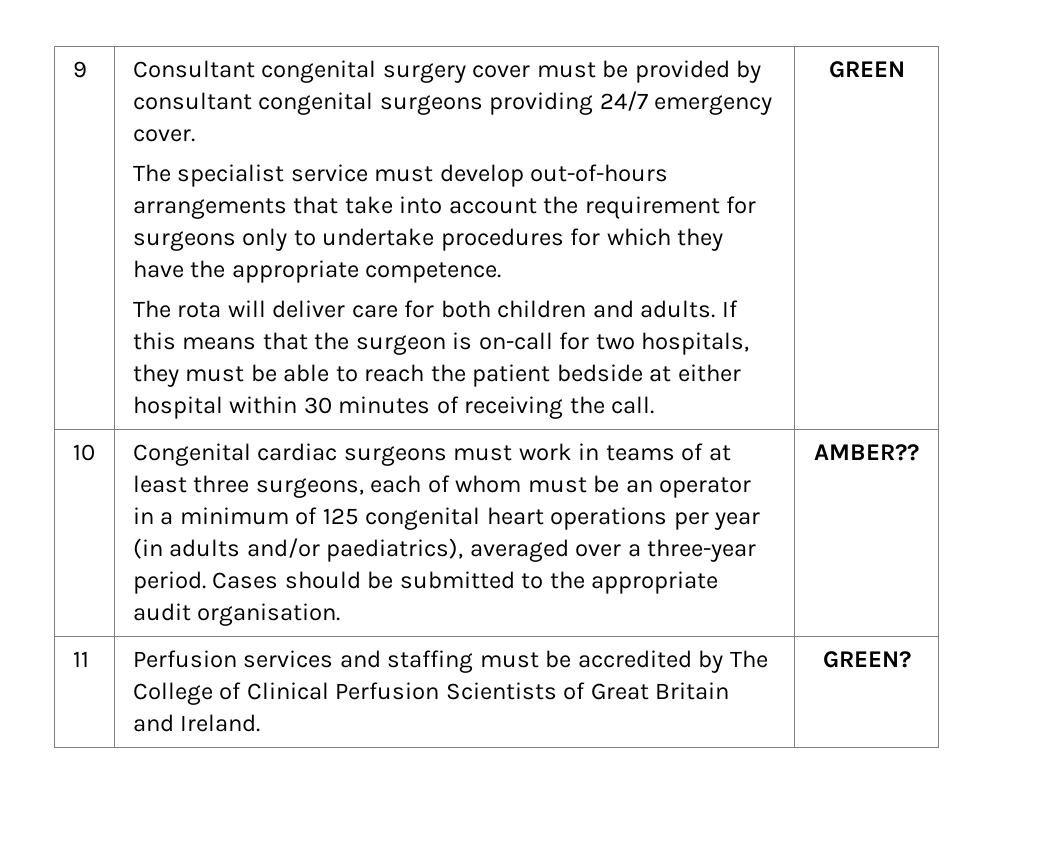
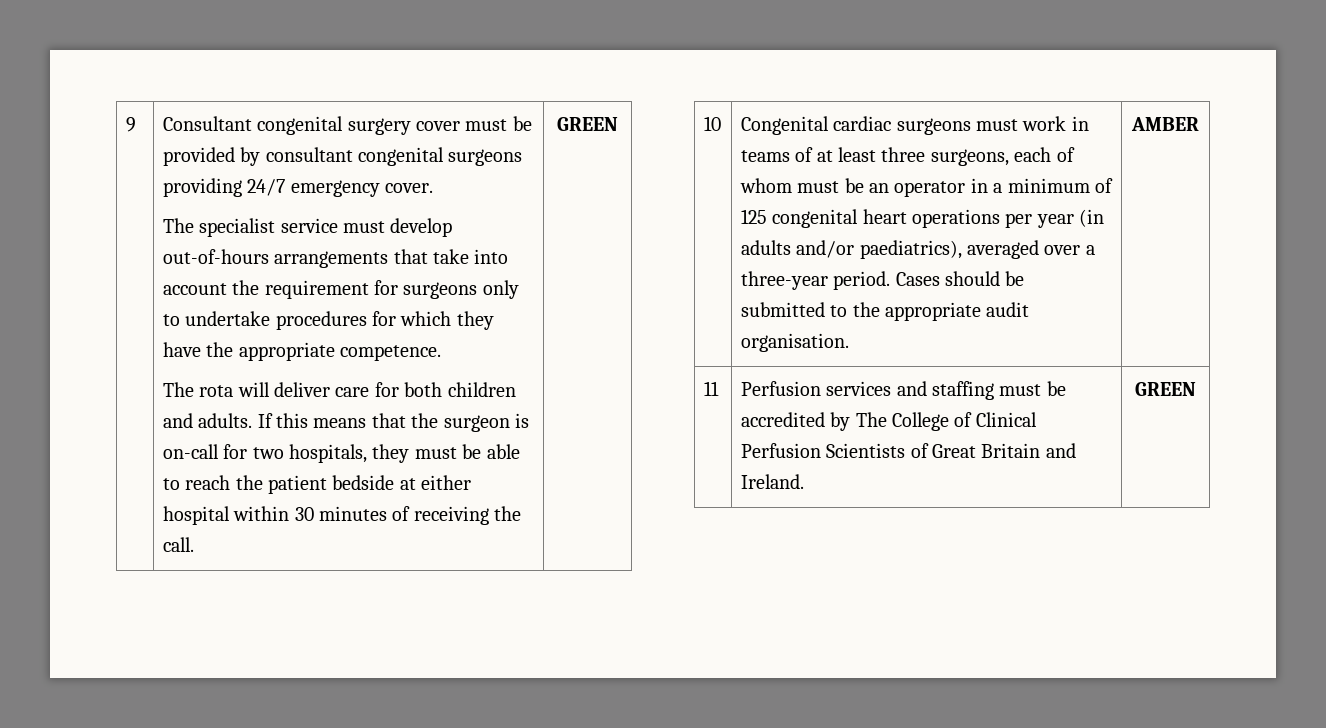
[814,444,919,461] AMBER?? -> [1131,117,1199,131] AMBER
[822,651,911,668] GREEN? -> [1135,382,1196,396] GREEN

